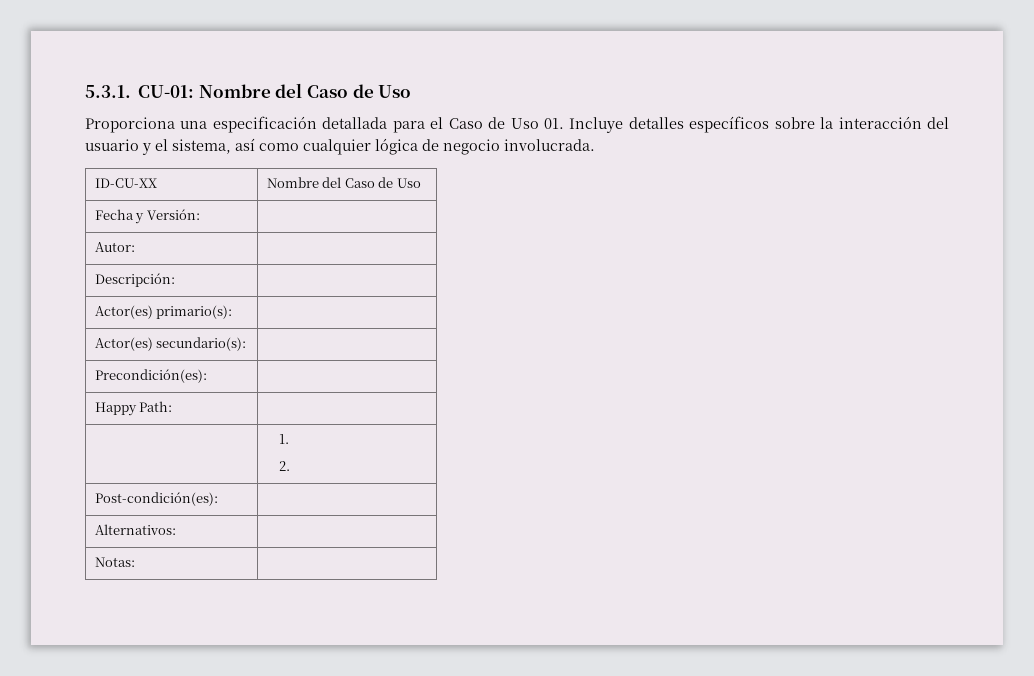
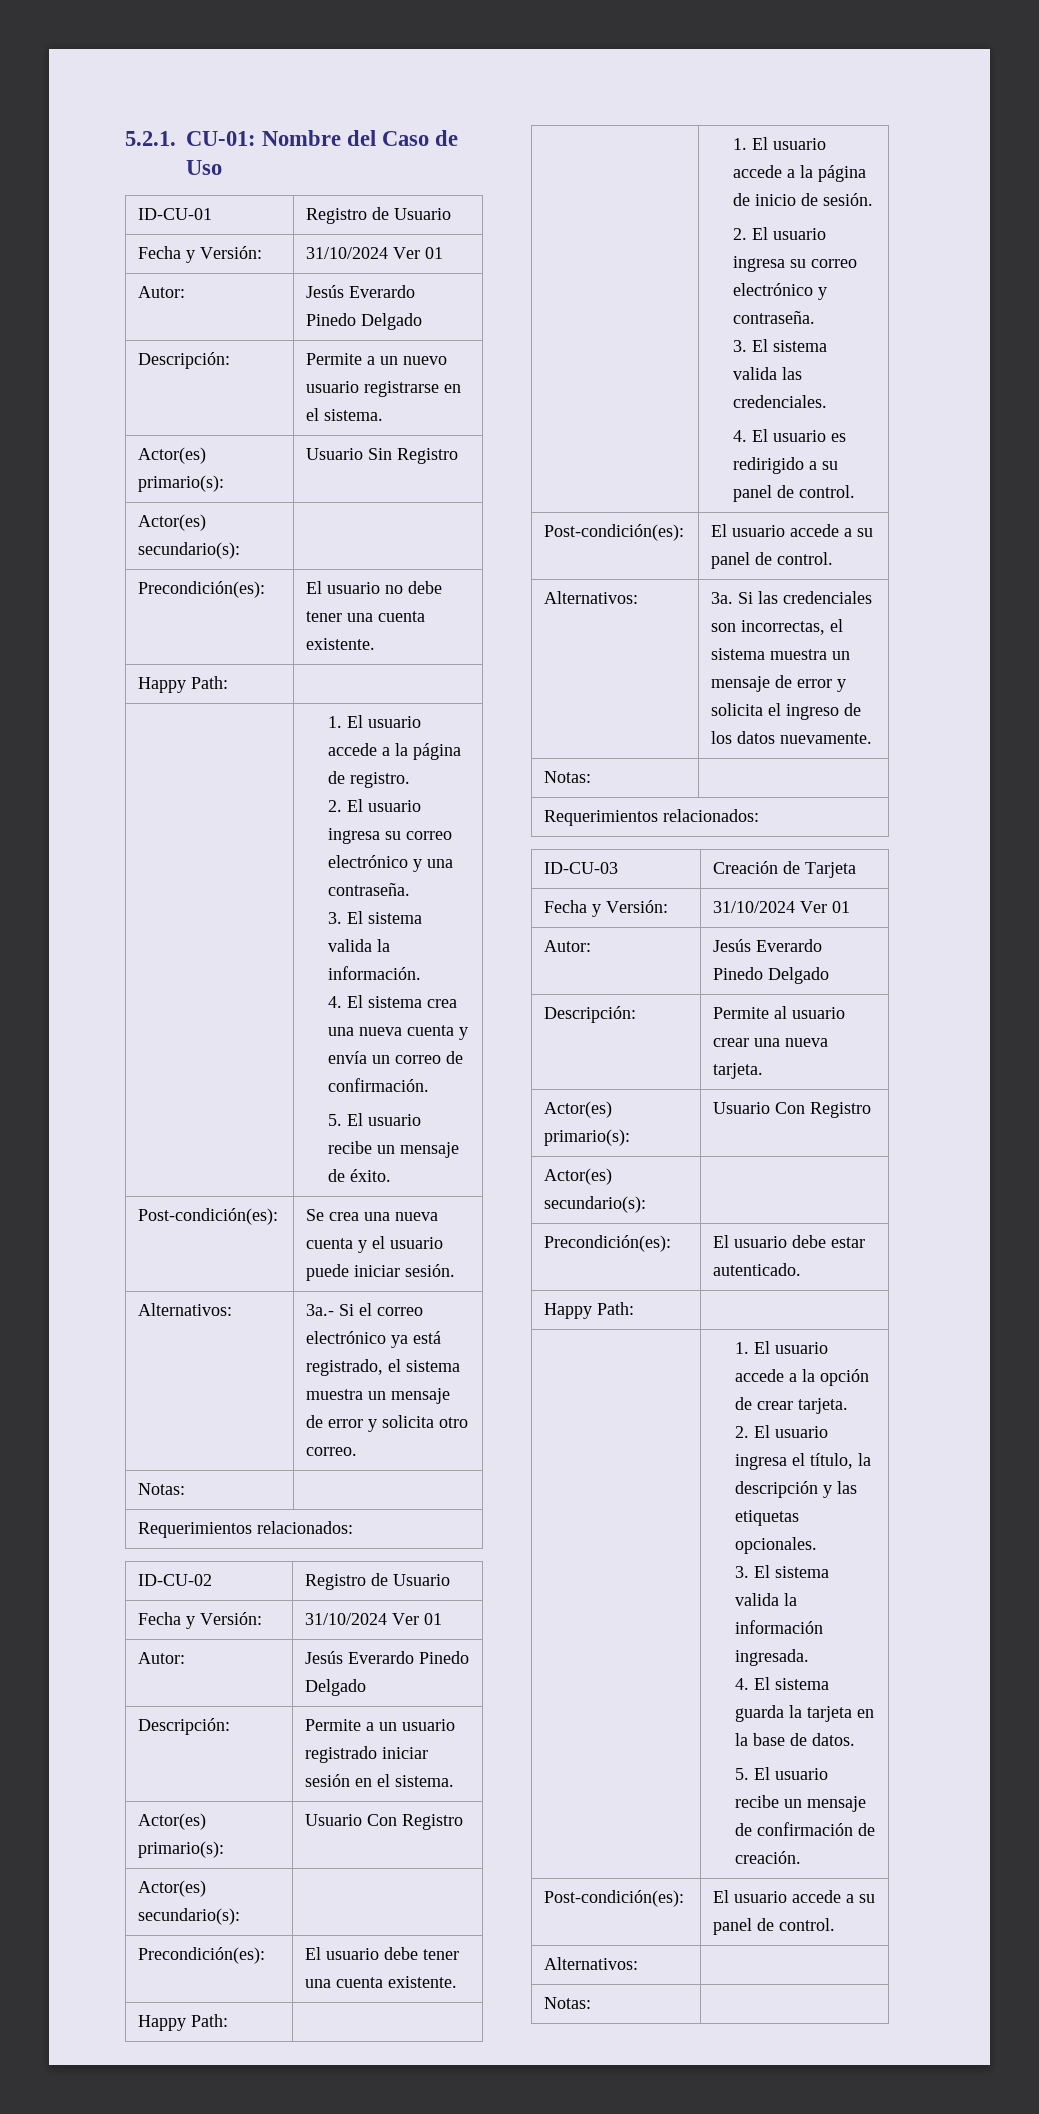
[85,85,131,98] 5.3.1. -> [125,131,176,146] 5.2.1.
[85,116,949,133] [85,138,595,155] [94,178,157,188] [266,177,421,188] [94,209,200,224] [94,242,135,252] [94,273,175,287] [94,305,233,319] [94,337,247,351] [94,369,207,383] [94,401,173,416] [278,434,289,444] [278,461,290,471] [94,492,218,506] // Proporciona una especificación detallada para el Caso de Uso 01. Incluye detalles específicos sobre la interacción del usuario y el sistema, así como cualquier lógica de negocio involucrada. // ID-CU-XX | Nombre del Caso de Uso // Fecha y Versión: | // Autor: | // Descripción: | // Actor(es) primario(s): | // Actor(es) secundario(s): | // Precondición(es): | // Happy Path: | // | 1. // 2. // Post-condición(es): | -> [138,208,213,220] [306,207,452,224] [138,246,263,263] [306,247,444,259] [138,286,186,298] [306,285,416,298] [306,313,423,330] [138,352,231,369] [306,353,448,365] [306,381,462,397] [306,408,384,421] [138,447,207,464] [138,475,225,492] [306,448,459,464] [138,514,207,531] [138,542,241,559] [138,581,266,598] [306,581,443,594] [306,611,426,622] [306,638,376,650] [138,676,229,693] [328,715,422,728] [328,743,462,760] [328,771,411,788] [328,799,422,812] [328,828,453,844] [328,855,454,872] [328,883,411,896] [328,911,423,924] [328,939,391,952] [328,966,422,980] [328,995,458,1008] [328,1025,469,1040] [328,1051,464,1064] [328,1078,430,1092] [328,1113,422,1126] [328,1141,460,1158] [328,1169,392,1182] [138,1208,279,1225] [306,1209,439,1221] [306,1236,444,1253] [306,1264,456,1281] [138,1303,233,1316] [306,1303,424,1316] [306,1331,442,1348] [306,1359,461,1376] [306,1388,451,1404] [306,1415,469,1432] [306,1447,358,1456] [138,1483,186,1495] [138,1521,354,1538] [138,1574,213,1586] [305,1573,451,1590] [138,1612,263,1629] [305,1613,443,1625] [138,1652,186,1664] [305,1651,470,1664] [305,1679,367,1696] [138,1718,231,1735] [305,1719,456,1731] [305,1746,429,1763] [305,1774,455,1787] [138,1813,207,1830] [138,1841,225,1858] [305,1814,464,1830] [138,1880,207,1897] [138,1908,241,1925] [138,1947,266,1964] [305,1947,460,1960] [305,1976,458,1988] [138,2014,229,2031] [733,137,827,150] [733,165,867,182] [733,193,874,206] [733,227,827,240] [733,256,858,272] [733,283,828,300] [733,311,816,324] [733,339,828,352] [733,367,803,380] [733,395,828,408] [733,429,847,442] [733,457,839,474] [733,485,856,502] [544,524,685,541] [711,524,874,537] [711,552,834,569] [544,591,639,604] [711,591,873,604] [711,619,844,635] [711,648,851,660] [711,675,847,692] [711,703,862,720] [711,731,873,744] [544,771,592,783] [544,809,760,826] [544,862,619,874] [713,861,857,878] [544,900,669,917] [713,901,851,913] [544,940,592,952] [713,939,823,952] [713,967,830,984] [544,1006,637,1023] [713,1006,846,1019] [713,1038,829,1047] [713,1063,764,1079] [544,1101,613,1118] [544,1129,631,1146] [713,1102,872,1118] [544,1168,613,1185] [544,1196,647,1213] [544,1235,672,1252] [713,1235,866,1248] [713,1263,802,1276] [544,1302,635,1319] [735,1341,829,1354] [735,1369,870,1386] [735,1397,849,1414] [735,1425,829,1438] [735,1453,872,1470] [735,1481,858,1498] [735,1510,800,1526] [735,1537,818,1554] [735,1565,830,1578] [735,1593,798,1606] [735,1620,824,1634] [735,1649,810,1666] [735,1677,830,1690] [735,1705,875,1722] [735,1733,856,1746] [735,1767,829,1780] [735,1795,867,1812] [735,1822,876,1836] [735,1851,802,1864] [544,1890,685,1907] [713,1890,876,1903] [713,1918,836,1935] // ID-CU-01 | Registro de Usuario // Fecha y Versión: | 31/10/2024 Ver 01 // Autor: | Jesús Everardo Pinedo Delgado // Descripción: | Permite a un nuevo usuario registrarse en el sistema. // Actor(es) primario(s): | Usuario Sin Registro // Actor(es) secundario(s): | // Precondición(es): | El usuario no debe tener una cuenta existente. // Happy Path: | // | 1. El usuario accede a la página de registro. // 2. El usuario ingresa su correo electrónico y una contraseña. // 3. El sistema valida la información. // 4. El sistema crea una nueva cuenta y envía un correo de confirmación. // 5. El usuario recibe un mensaje de éxito. // Post-condición(es): | Se crea una nueva cuenta y el usuario puede iniciar sesión. // Alternativos: | 3a.- Si el correo electrónico ya está registrado, el sistema muestra un mensaje de error y solicita otro correo. // Notas: | // Requerimientos relacionados: // ID-CU-02 | Registro de Usuario // Fecha y Versión: | 31/10/2024 Ver 01 // Autor: | Jesús Everardo Pinedo Delgado // Descripción: | Permite a un usuario registrado iniciar sesión en el sistema. // Actor(es) primario(s): | Usuario Con Registro // Actor(es) secundario(s): | // Precondición(es): | El usuario debe tener una cuenta existente. // Happy Path: | // | 1. El usuario accede a la página de inicio de sesión. // 2. El usuario ingresa su correo electrónico y contraseña. // 3. El sistema valida las credenciales. // 4. El usuario es redirigido a su panel de control. // Post-condición(es): | El usuario accede a su panel de control. // Alternativos: | 3a. Si las credenciales son incorrectas, el sistema muestra un mensaje de error y solicita el ingreso de los datos nuevamente. // Notas: | // Requerimientos relacionados: // ID-CU-03 | Creación de Tarjeta // Fecha y Versión: | 31/10/2024 Ver 01 // Autor: | Jesús Everardo Pinedo Delgado // Descripción: | Permite al usuario crear una nueva tarjeta. // Actor(es) primario(s): | Usuario Con Registro // Actor(es) secundario(s): | // Precondición(es): | El usuario debe estar autenticado. // Happy Path: | // | 1. El usuario accede a la opción de crear tarjeta. // 2. El usuario ingresa el título, la descripción y las etiquetas opcionales. // 3. El sistema valida la información ingresada. // 4. El sistema guarda la tarjeta en la base de datos. // 5. El usuario recibe un mensaje de confirmación de creación. // Post-condición(es): | El usuario accede a su panel de control.

